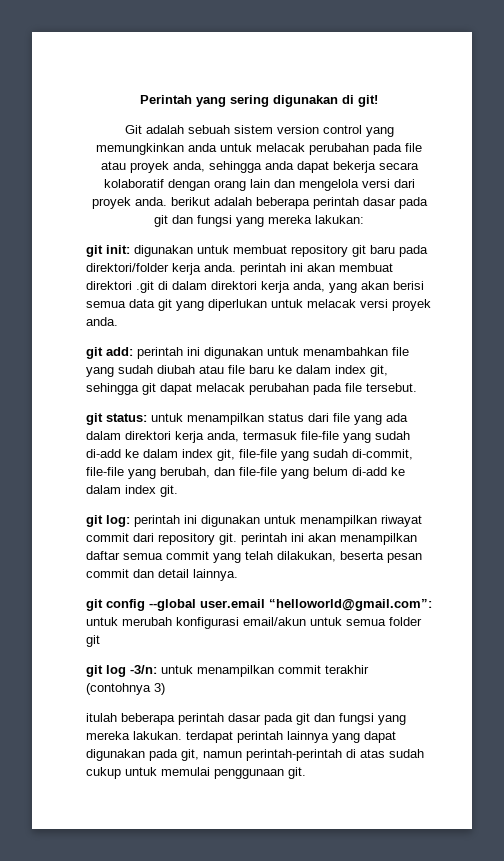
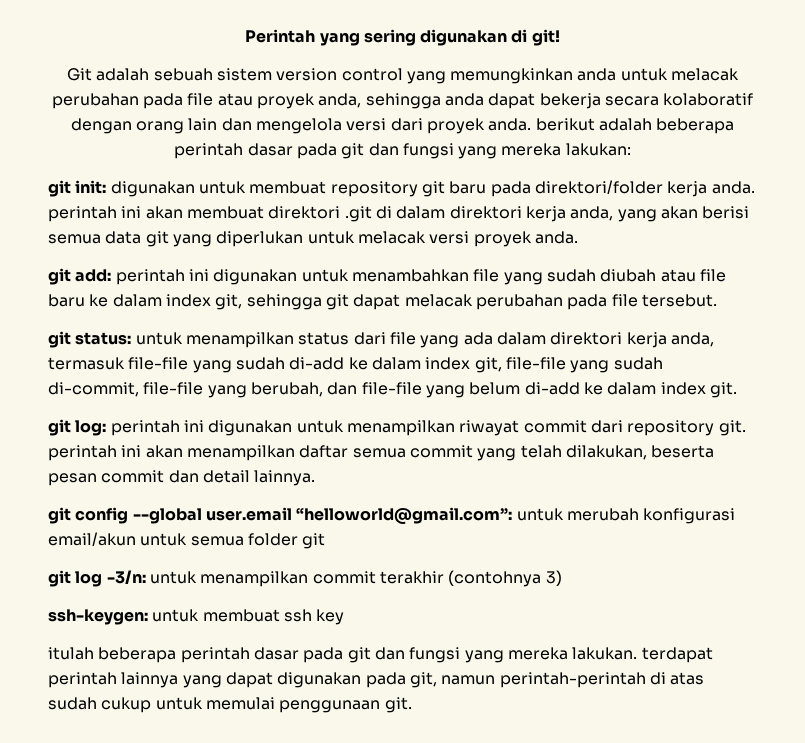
(165, 689) none -> [48,609,345,625] // ssh-keygen: untuk membuat ssh key

